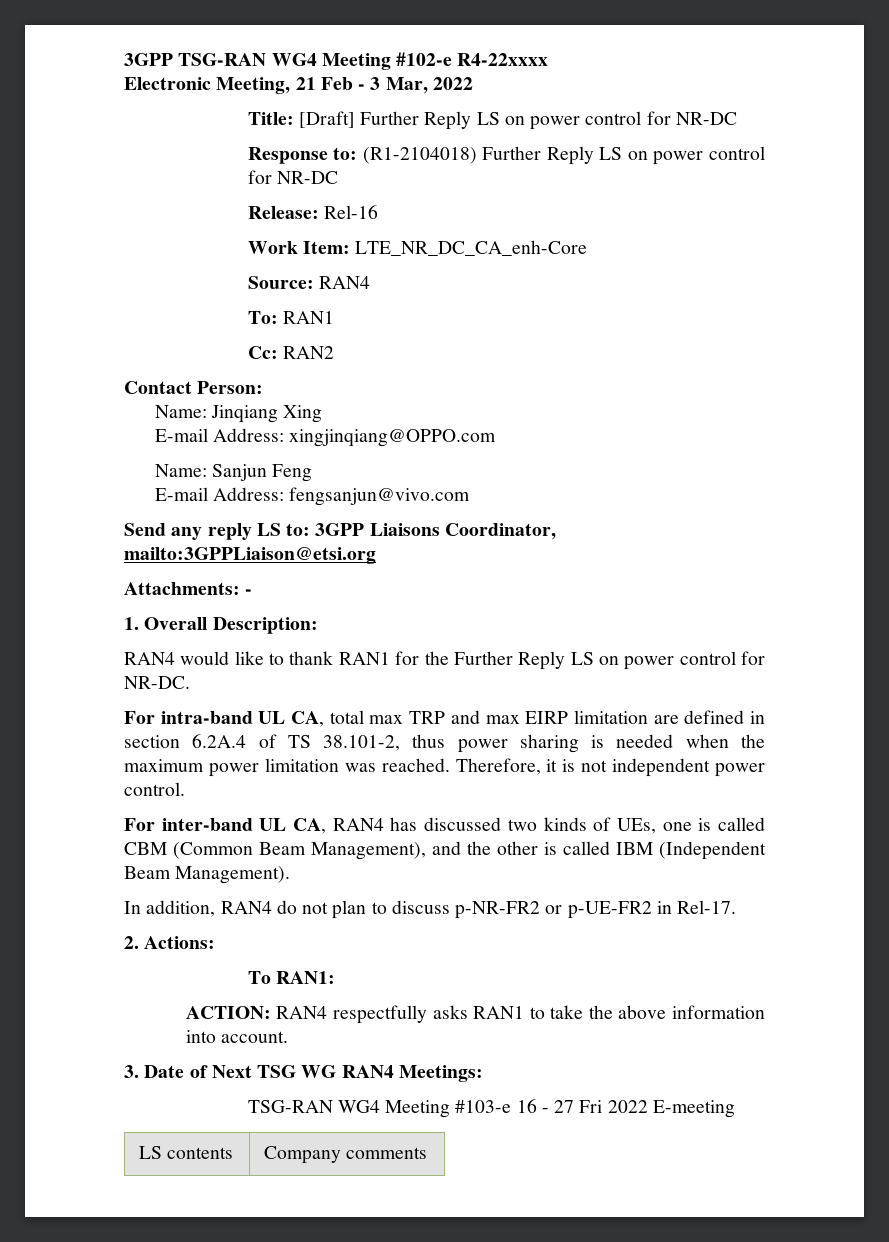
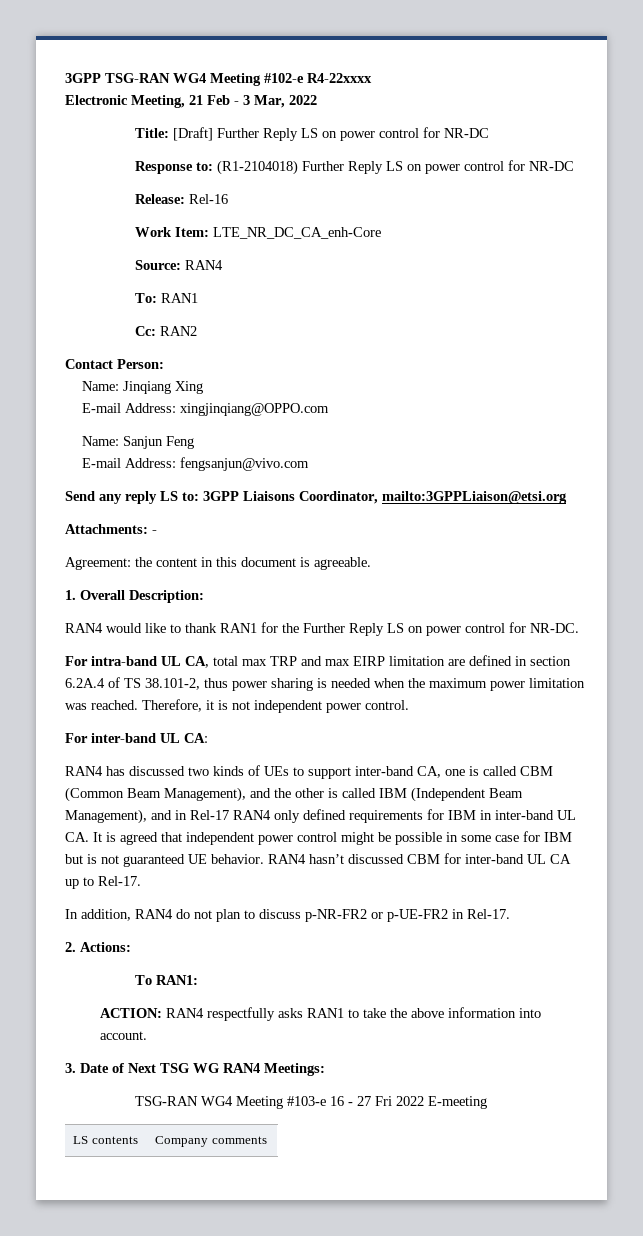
(253, 592) none -> [65,557,371,570] // Agreement: the content in this document is agreeable.
[293,818,327,834] CA, -> [184,733,208,743] CA: //
[616,818,656,834] UEs, -> [264,766,441,779] UEs to support inter-band CA,
[175,866,291,884] Management). -> [65,809,576,824] [65,831,572,845] [65,853,571,867] [65,876,141,889] Management), and in Rel-17 RAN4 only defined requirements for IBM in inter-band UL CA. It is agreed that independent power control might be possible in some case for IBM but is not guaranteed UE behavior. RAN4 hasn’t discussed CBM for inter-band UL CA up to Rel-17.

